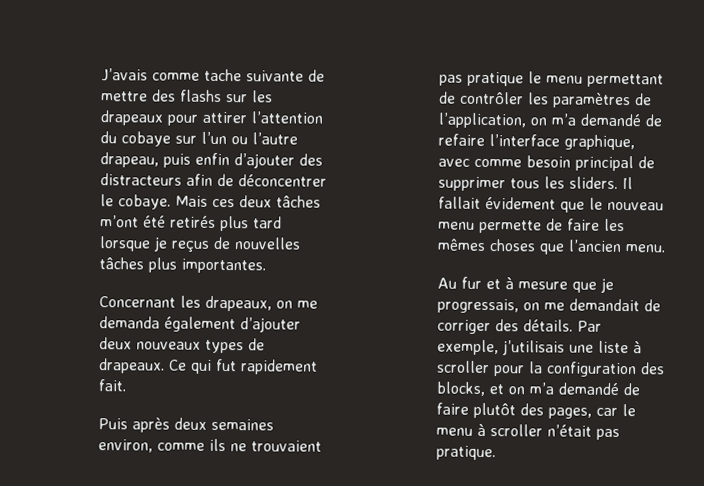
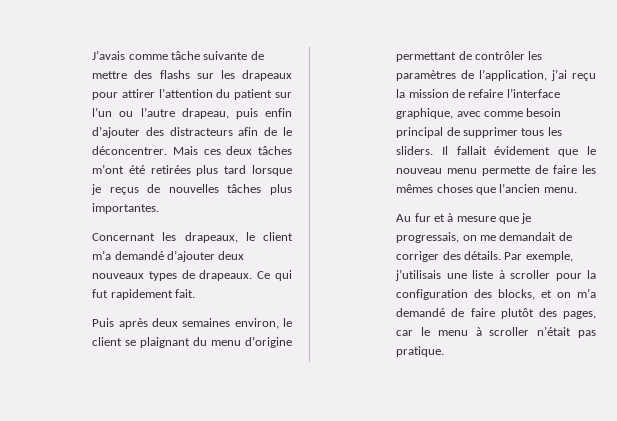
[204,68,243,82] tache -> [170,51,200,60] tâche
[121,131,172,147] cobaye -> [234,89,273,100] patient
[238,174,328,187] [100,194,172,210] déconcentrer le cobaye. -> [282,127,292,136] [92,146,168,155] le déconcentrer.
[170,215,217,228] retirés -> [150,165,191,174] retirées
[276,300,319,309] [99,316,237,333] on me demanda également -> [245,232,293,241] [92,250,164,260] le client m’a demandé
[157,438,323,452] [439,71,584,87] comme ils ne trouvaient pas pratique le menu -> [283,318,292,327] [92,336,292,348] le client se plaignant du menu d’origine
[530,113,642,127] on m’a demandé -> [551,69,596,81] [396,89,449,98] j’ai reçu la mission

